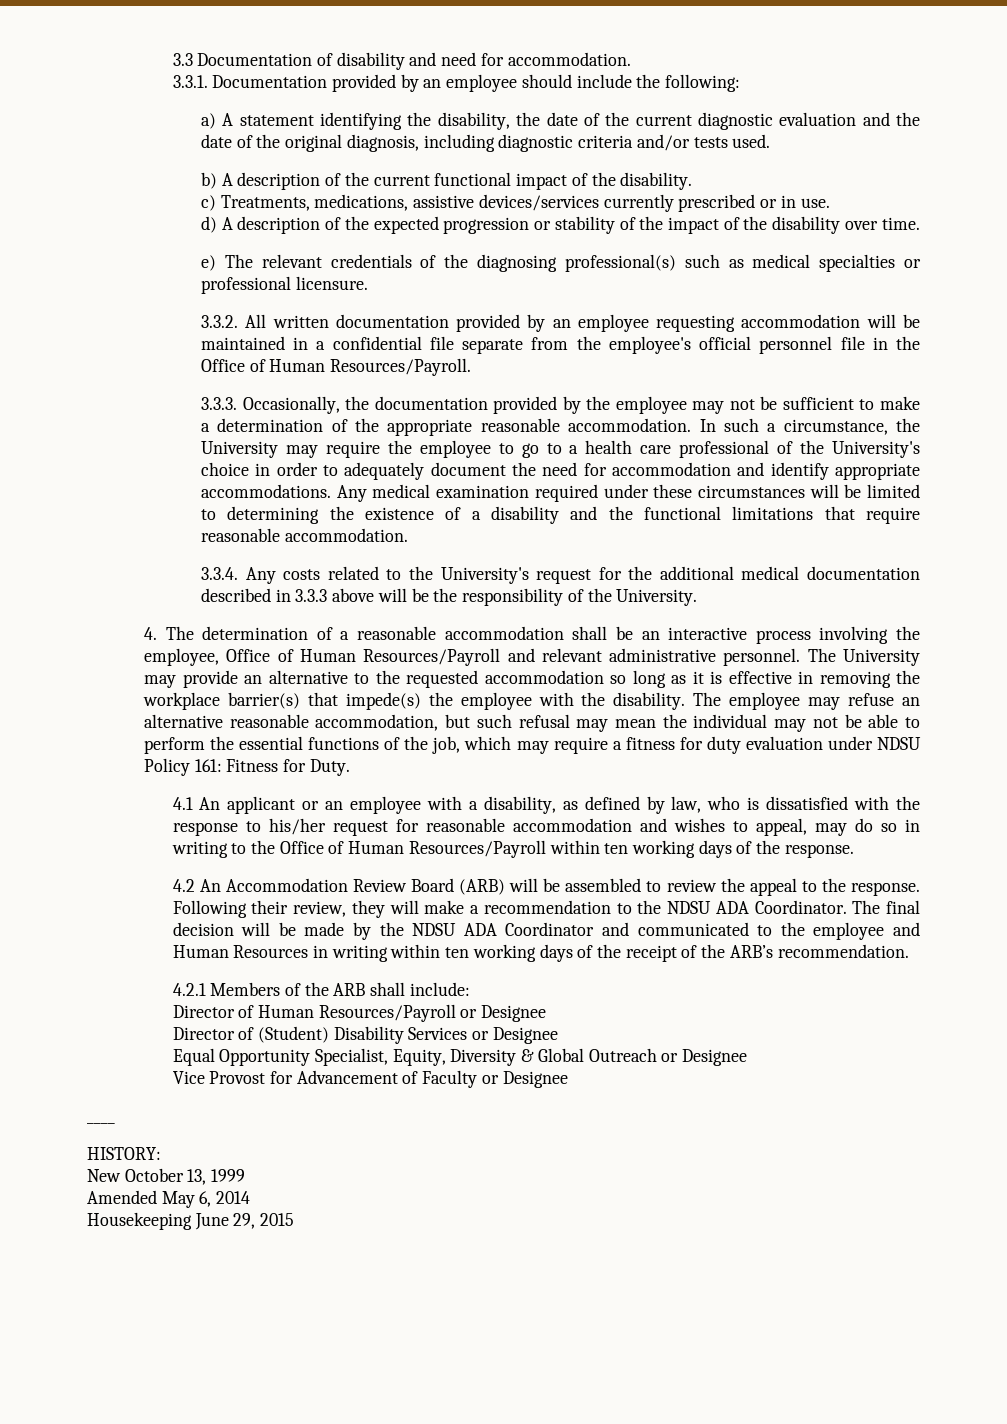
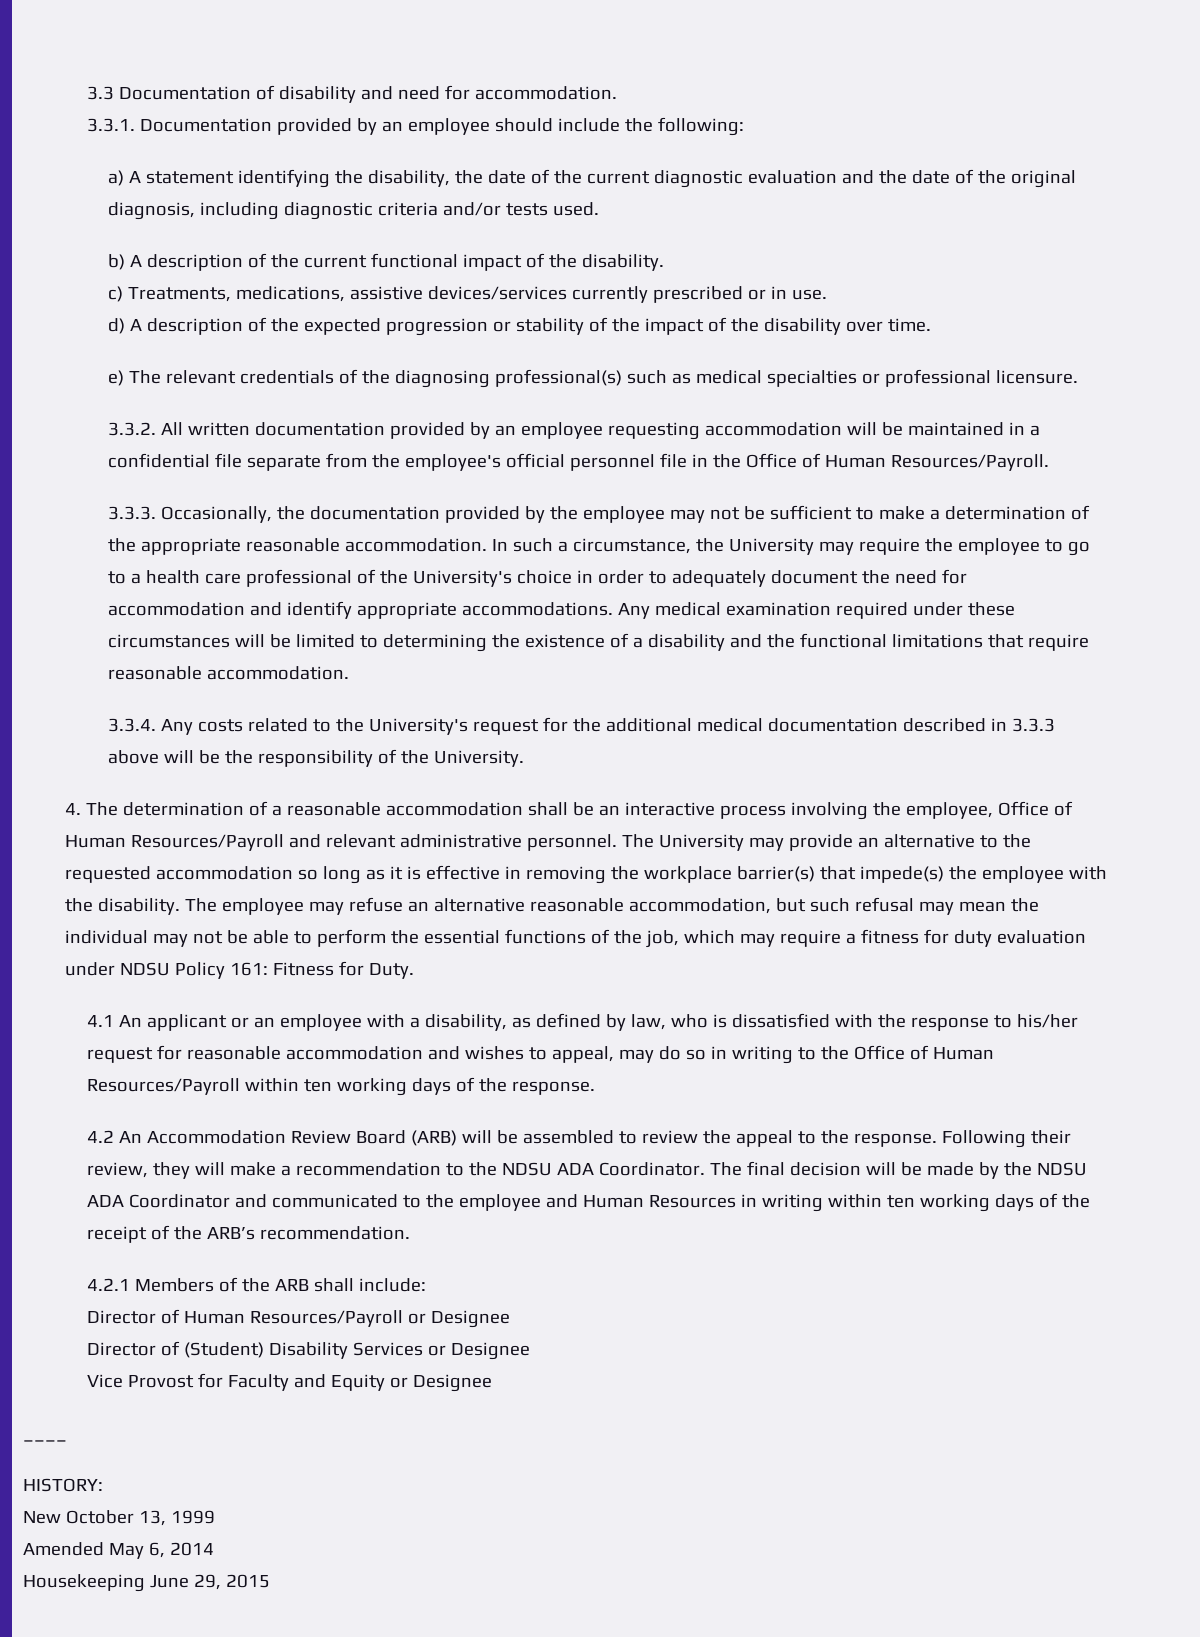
[172,1048,748,1066] // Equal Opportunity Specialist, Equity, Diversity & Global Outreach or Designee -> (530, 1351) none
[296,1070,478,1088] Advancement of Faculty -> [227,1374,385,1391] Faculty and Equity

